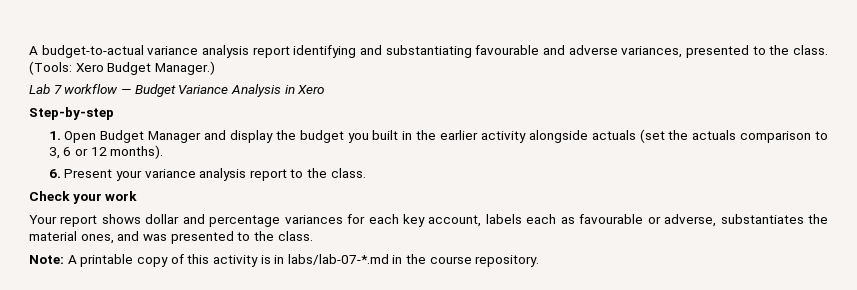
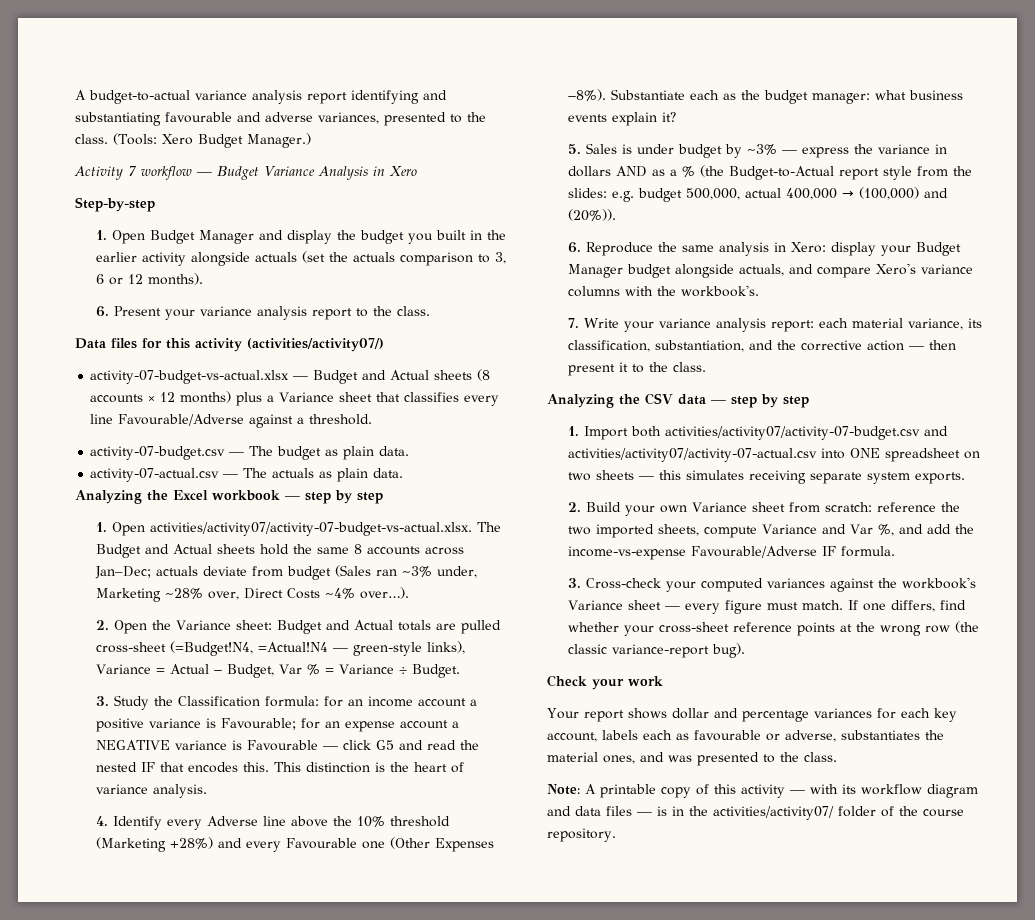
[29,84,50,94] Lab -> [74,166,123,180] Activity
(366, 173) none -> [75,338,384,352] [90,369,491,384] [90,391,500,406] [90,414,373,428] [90,446,410,460] [90,468,404,482] [75,490,383,504] [96,522,502,536] [96,544,465,558] [95,565,478,580] [96,587,410,602] [96,620,502,634] [96,641,466,656] [96,664,461,678] [96,695,478,710] [96,718,460,732] [96,740,480,751] [96,762,465,773] [96,784,208,798] [96,816,451,830] [96,837,495,852] [568,89,964,104] [568,112,677,126] [568,143,948,158] [568,165,973,180] [568,187,949,202] [568,209,617,221] [568,242,962,256] [568,263,974,278] [568,285,760,297] [568,318,983,332] [568,340,957,352] [568,362,707,376] [547,393,809,408] [568,426,949,440] [568,448,981,462] [568,470,966,484] [568,502,961,516] [568,524,975,538] [568,546,896,560] [568,577,977,592] [568,600,967,614] [568,621,980,636] [568,643,746,658] // Data files for this activity (activities/activity07/) // activity-07-budget-vs-actual.xlsx — Budget and Actual sheets (8 accounts × 12 months) plus a Variance sheet that classifies every line Favourable/Adverse against a threshold. // activity-07-budget.csv — The budget as plain data. // activity-07-actual.csv — The actuals as plain data. // Analyzing the Excel workbook — step by step // 1. Open activities/activity07/activity-07-budget-vs-actual.xlsx. The Budget and Actual sheets hold the same 8 accounts across Jan–Dec; actuals deviate from budget (Sales ran ~3% under, Marketing ~28% over, Direct Costs ~4% over…). // 2. Open the Variance sheet: Budget and Actual totals are pulled cross-sheet (=Budget!N4, =Actual!N4 — green-style links), Variance = Actual − Budget, Var % = Variance ÷ Budget. // 3. Study the Classification formula: for an income account a positive variance is Favourable; for an expense account a NEGATIVE variance is Favourable — click G5 and read the nested IF that encodes this. This distinction is the heart of variance analysis. // 4. Identify every Adverse line above the 10% threshold (Marketing +28%) and every Favourable one (Other Expenses −8%). Substantiate each as the budget manager: what business events explain it? // 5. Sales is under budget by ~3% — express the variance in dollars AND as a % (the Budget-to-Actual report style from the slides: e.g. budget 500,000, actual 400,000 → (100,000) and (20%)). // 6. Reproduce the same analysis in Xero: display your Budget Manager budget alongside actuals, and compare Xero's variance columns with the workbook's. // 7. Write your variance analysis report: each material variance, its classification, substantiation, and the corrective action — then present it to the class. // Analyzing the CSV data — step by step // 1. Import both activities/activity07/activity-07-budget.csv and activities/activity07/activity-07-actual.csv into ONE spreadsheet on two sheets — this simulates receiving separate system exports. // 2. Build your own Variance sheet from scratch: reference the two imported sheets, compute Variance and Var %, and add the income-vs-expense Favourable/Adverse IF formula. // 3. Cross-check your computed variances against the workbook's Variance sheet — every figure must match. If one differs, find whether your cross-sheet reference points at the wrong row (the classic variance-report bug).
[260,254,403,265] is in labs/lab-07-*.md in -> [790,784,978,798] [547,806,894,820] — with its workflow diagram and data files — is in the activities/activity07/ folder of

